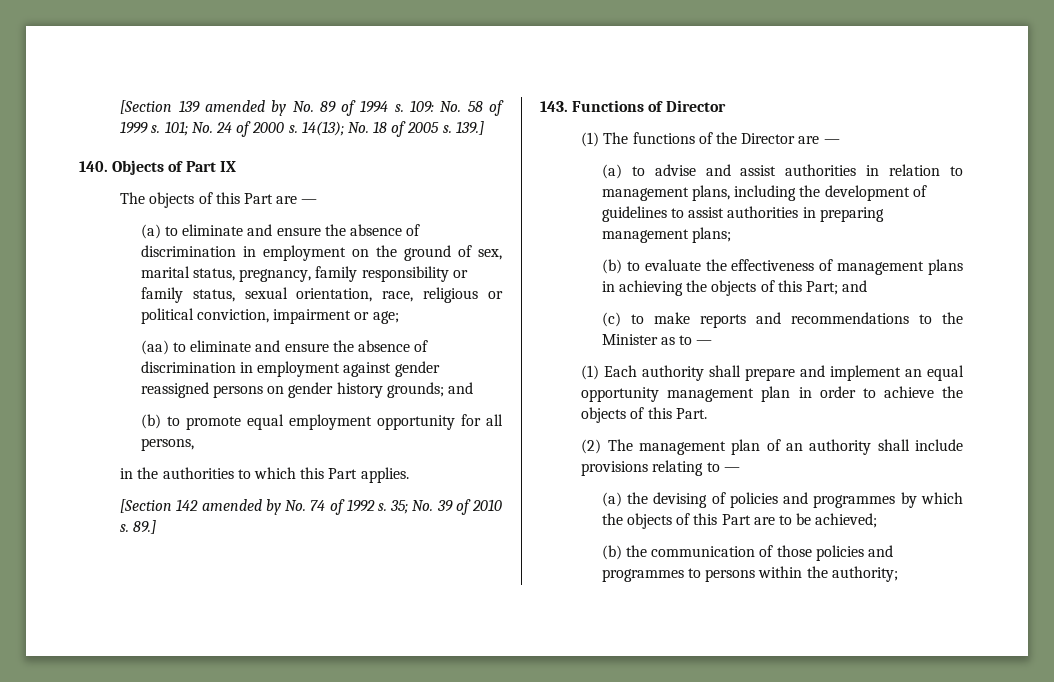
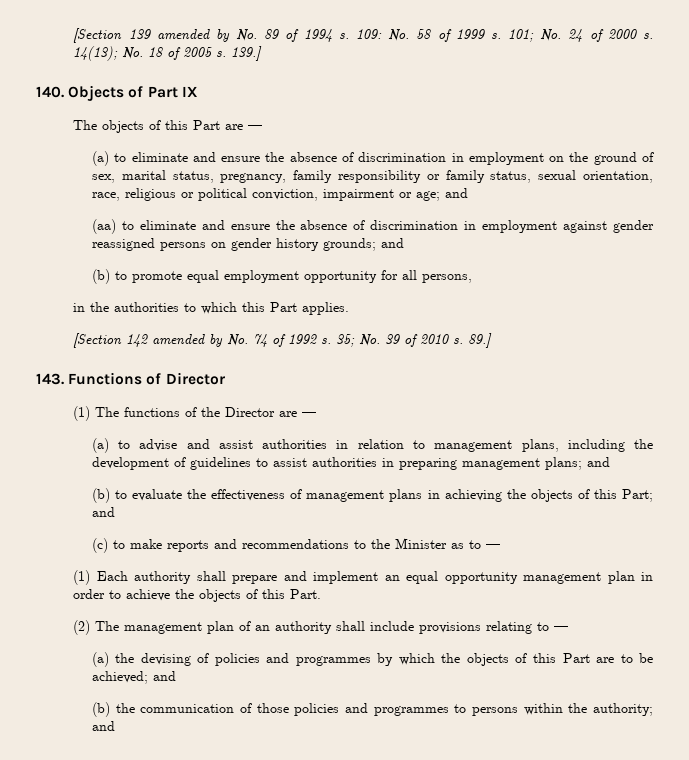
(399, 317) none -> [444,188,468,198] and
(732, 235) none -> [586,457,610,467] and
(878, 520) none -> [152,671,176,681] and
(898, 574) none -> [91,721,115,731] and

